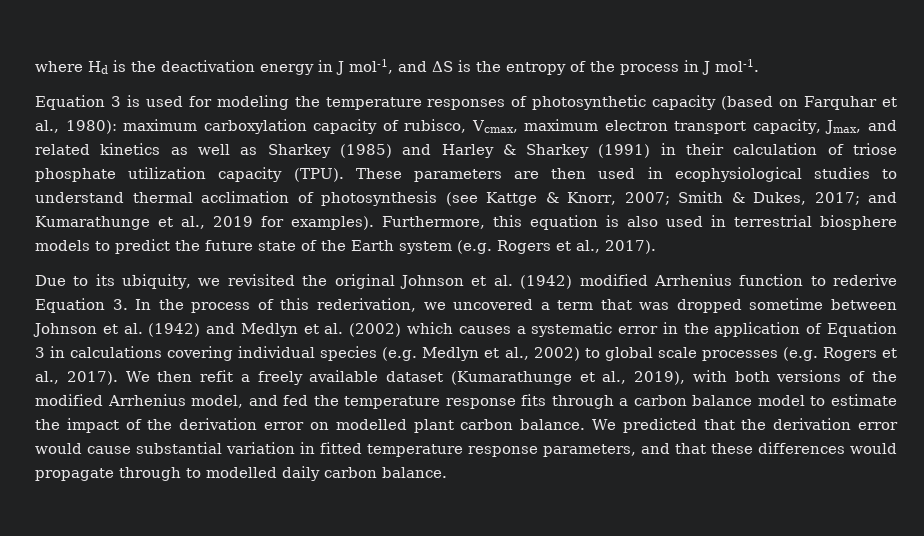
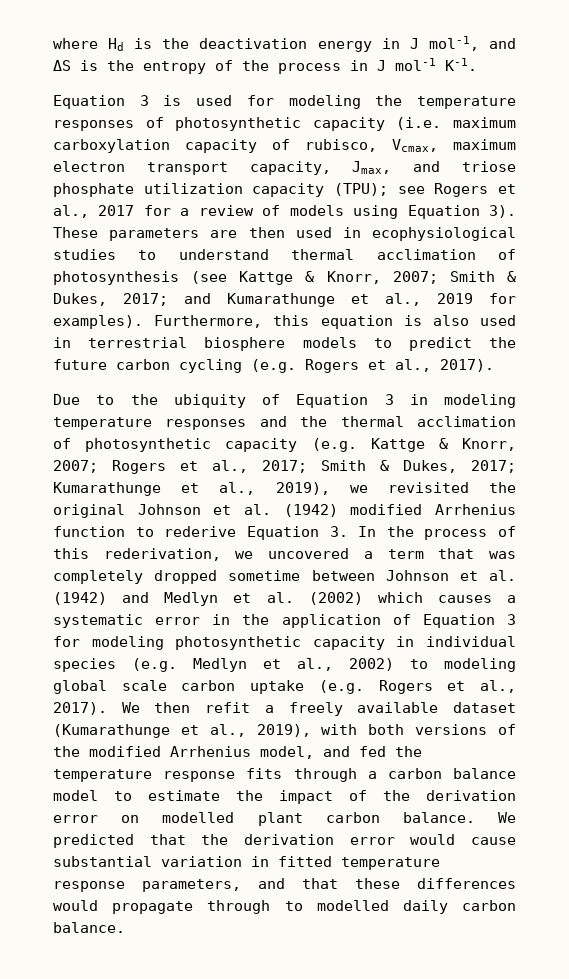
[715,59,759,72] mol-1. -> [395,58,477,71] mol-1 K-1.
[721,96,898,110] [35,120,117,134] (based on Farquhar et al., 1980): -> [396,117,442,130] (i.e.
[35,143,897,158] [35,167,344,182] related kinetics as well as Sharkey (1985) and Harley & Sharkey (1991) in their calculation of triose phosphate utilization capacity (TPU). -> [462,161,516,172] [53,183,517,197] [53,205,516,219] triose phosphate utilization capacity (TPU); see Rogers et al., 2017 for a review of models using Equation 3).
[258,240,452,254] state of the Earth system -> [116,359,242,373] carbon cycling
[95,274,192,289] its ubiquity, -> [130,394,516,408] [53,416,516,430] [53,438,516,452] [53,460,516,474] [53,482,330,496] the ubiquity of Equation 3 in modeling temperature responses and the thermal acclimation of photosynthetic capacity (e.g. Kattge & Knorr, 2007; Rogers et al., 2017; Smith & Dukes, 2017; Kumarathunge et al., 2019),
(670, 306) none -> [53,570,143,584] completely
[50,346,234,361] in calculations covering -> [53,636,415,650] for modeling photosynthetic capacity in
(600, 353) none -> [444,658,516,672] modeling
[701,350,778,361] processes -> [181,680,305,694] carbon uptake

